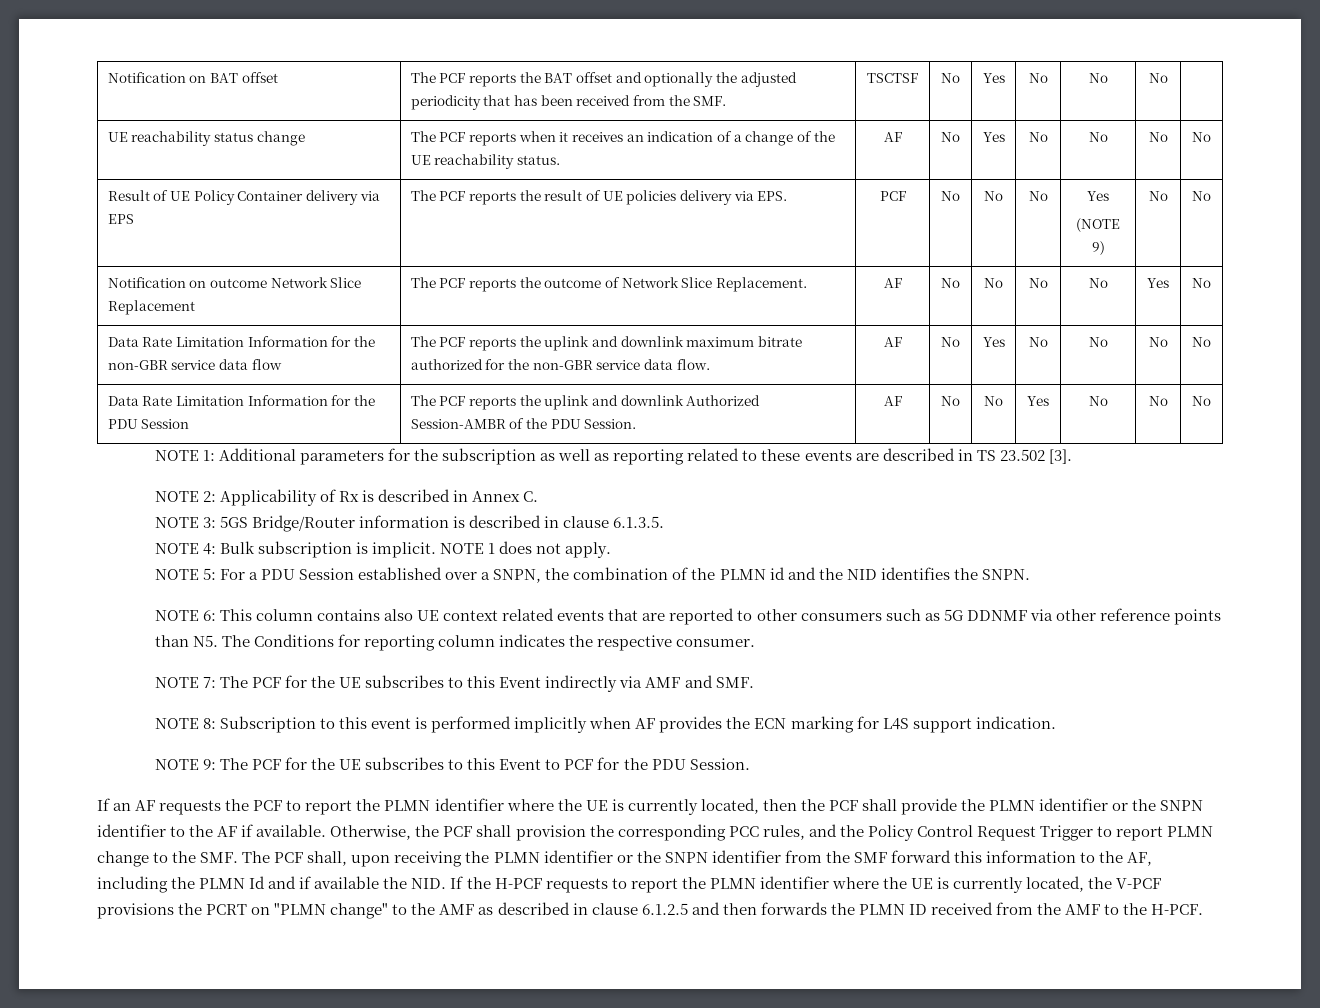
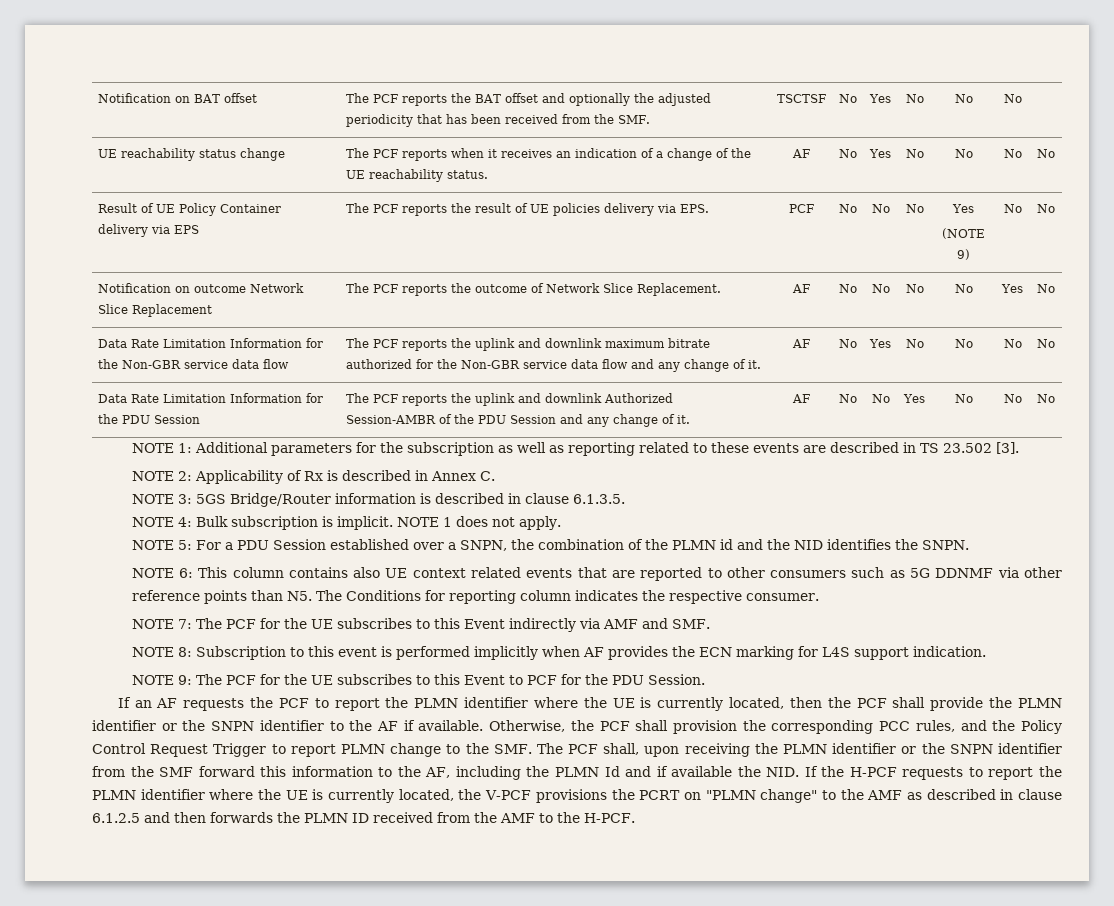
[107,360,168,370] non-GBR -> [122,360,182,369] Non-GBR
[532,359,710,370] non-GBR service data flow. -> [461,359,762,372] Non-GBR service data flow and any change of it.
[584,419,637,429] Session. -> [510,414,691,427] Session and any change of it.

